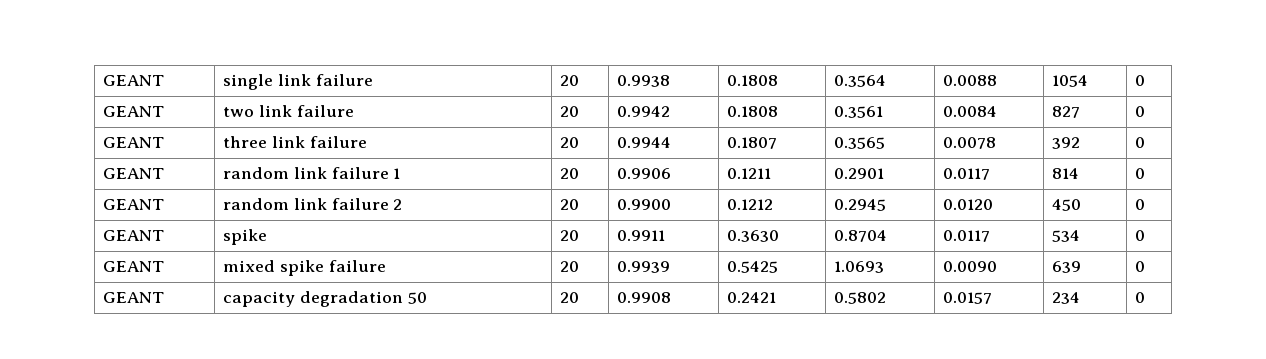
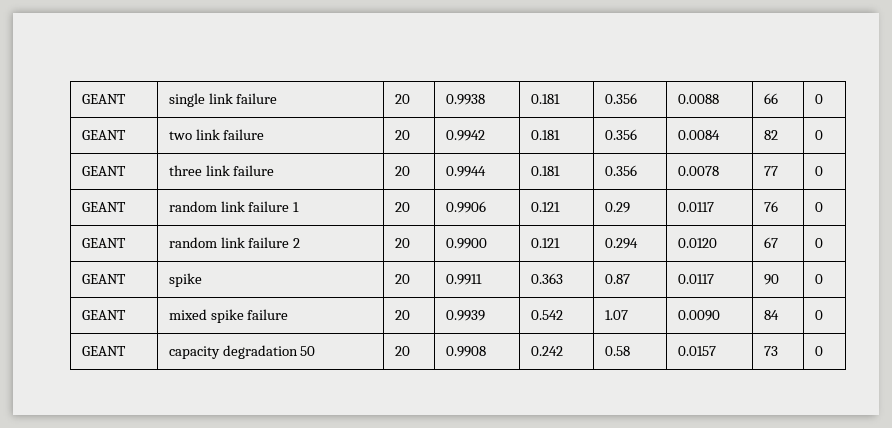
[727,75,779,86] [834,75,887,87] 0.1808 | 0.3564 -> [530,94,560,104] [604,93,637,104] 0.181 | 0.356
[1052,75,1089,87] 1054 -> [763,93,778,104] 66
[727,106,779,117] [834,106,884,118] 0.1808 | 0.3561 -> [530,130,560,140] [604,129,637,140] 0.181 | 0.356
[1052,106,1081,118] 827 -> [763,130,778,140] 82
[727,137,778,149] [834,137,886,149] 0.1807 | 0.3565 -> [530,166,560,176] [604,165,637,176] 0.181 | 0.356
[1052,137,1081,149] 392 -> [763,166,778,176] 77
[727,168,772,179] [834,168,885,179] [943,168,991,180] [1052,168,1080,179] 0.1211 | 0.2901 | 0.0117 | 814 -> [530,202,560,212] [604,202,630,213] [677,202,714,212] [763,201,778,212] 0.121 | 0.29 | 0.0117 | 76
[727,199,774,210] [834,199,887,211] 0.1212 | 0.2945 -> [530,238,560,248] [604,238,638,249] 0.121 | 0.294
[1052,199,1082,211] 450 -> [763,237,778,248] 67
[727,230,780,242] [834,230,888,242] [943,230,991,242] [1052,230,1081,242] 0.3630 | 0.8704 | 0.0117 | 534 -> [530,273,563,284] [604,274,630,284] [677,274,714,284] [763,274,779,285] 0.363 | 0.87 | 0.0117 | 90
[727,261,779,273] [834,261,885,273] 0.5425 | 1.0693 -> [530,310,563,320] [604,310,628,320] 0.542 | 1.07
[1052,261,1082,273] 639 -> [763,310,779,320] 84
[727,292,777,303] [834,292,887,304] 0.2421 | 0.5802 -> [530,346,563,356] [604,346,630,356] 0.242 | 0.58
[1052,292,1081,304] 234 -> [763,346,778,356] 73

